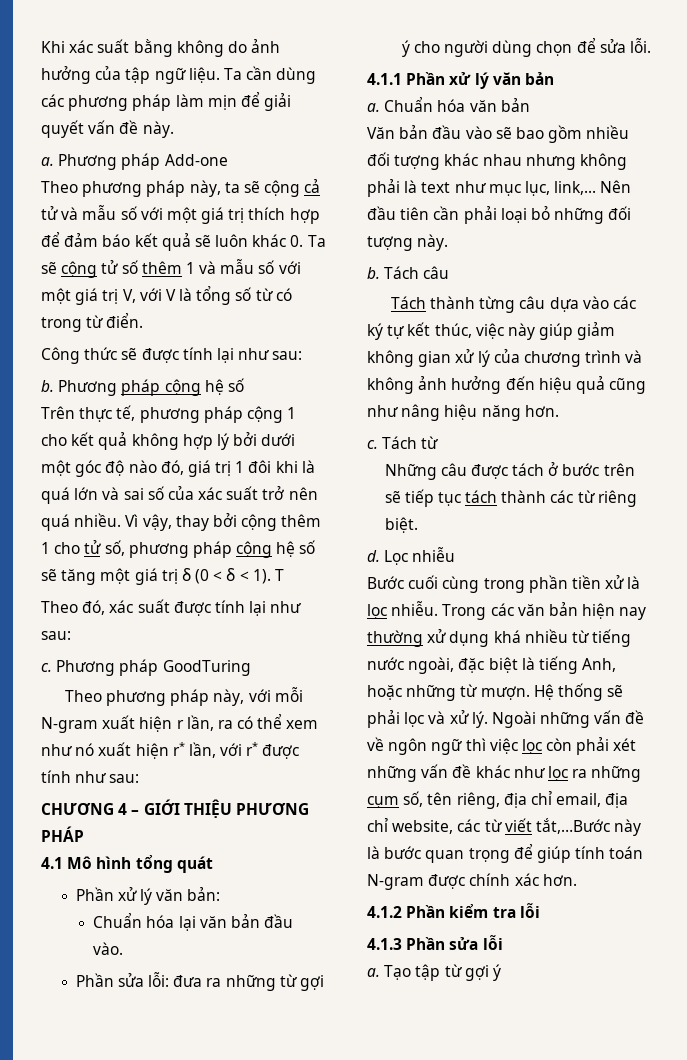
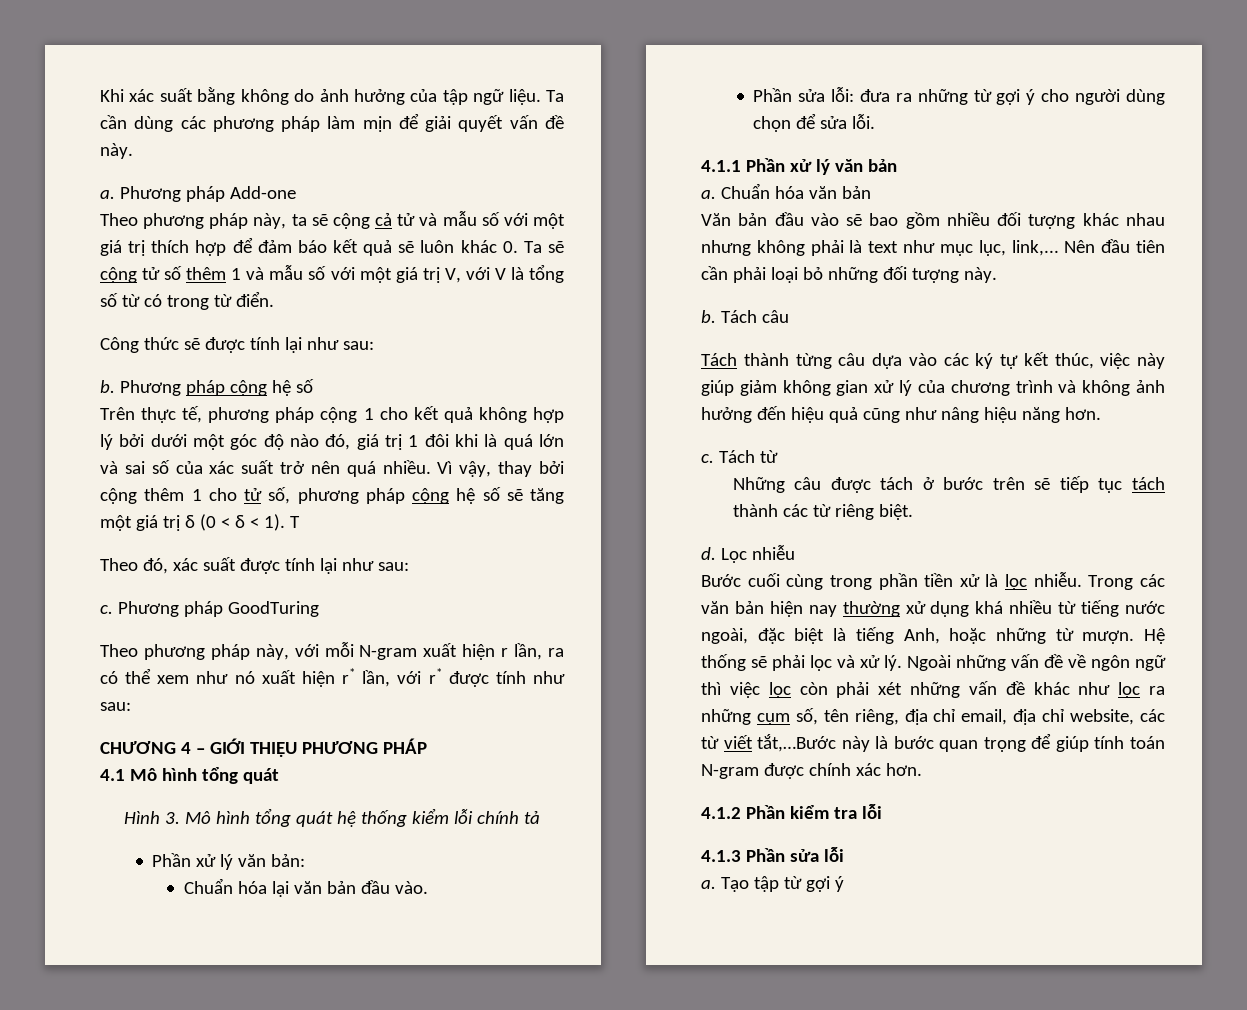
(213, 864) none -> [124,808,540,827] // Hình 3. Mô hình tổng quát hệ thống kiểm lỗi chính tả

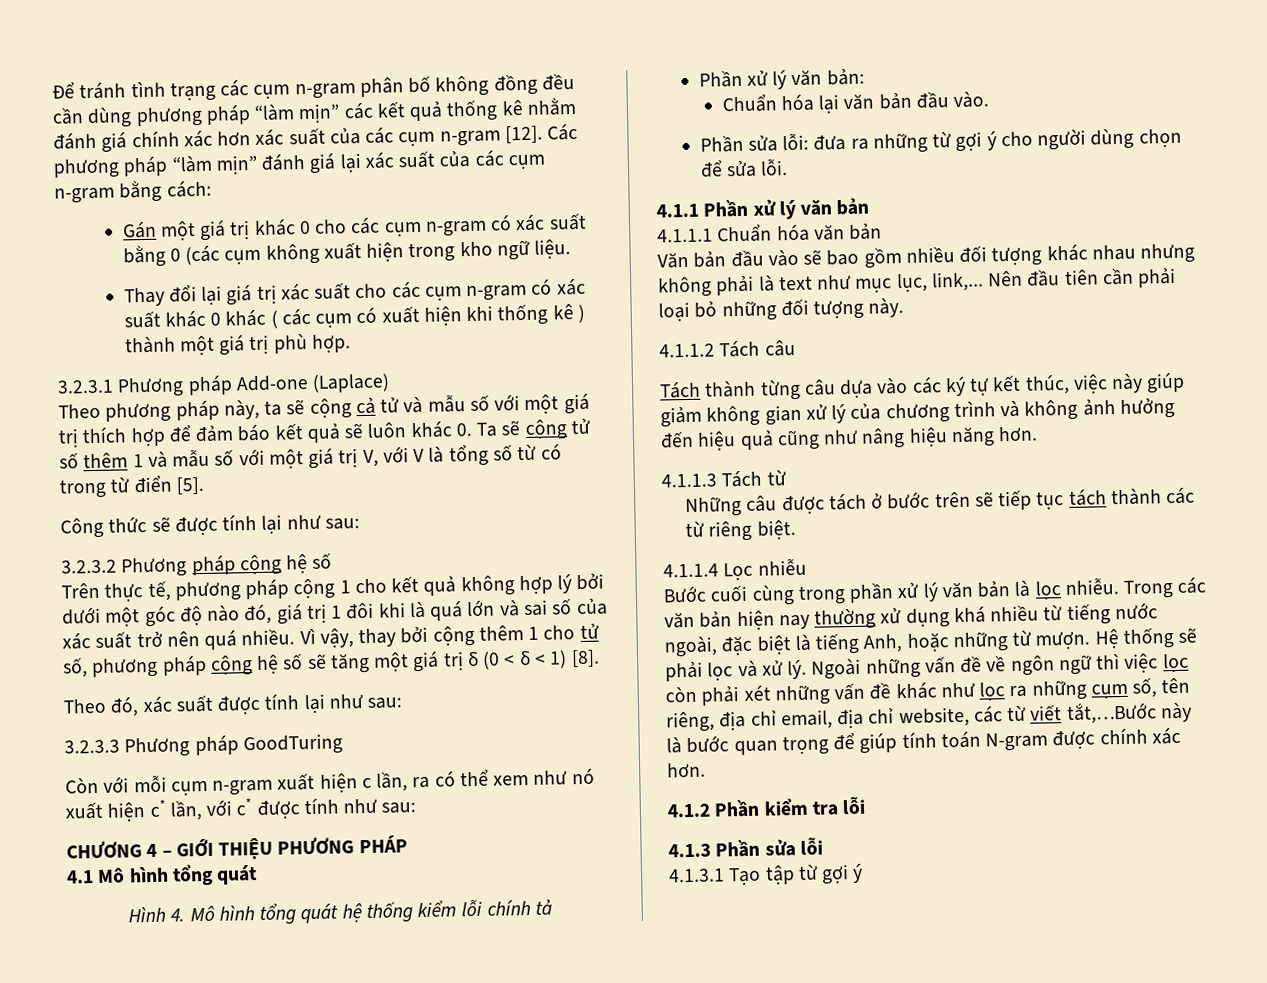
[100,87,564,105] [100,113,564,132] [100,143,133,159] [100,190,115,199] Khi xác suất bằng không do ảnh hưởng của tập ngữ liệu. Ta cần dùng các phương pháp làm mịn để giải quyết vấn đề này. // a. -> [52,73,575,102] [52,97,577,129] [53,123,579,153] [53,150,546,179] [54,179,212,204] [121,212,587,241] [122,239,572,268] [123,278,586,307] [123,303,585,329] [124,334,351,356] [57,379,114,394] Để tránh tình trạng các cụm n-gram phân bố không đồng đều cần dùng phương pháp “làm mịn” các kết quả thống kê nhằm đánh giá chính xác hơn xác suất của các cụm n-gram [12]. Các phương pháp “làm mịn” đánh giá lại xác suất của các cụm n-gram bằng cách: // Gán một giá trị khác 0 cho các cụm n-gram có xác suất bằng 0 (các cụm không xuất hiện trong kho ngữ liệu. // Thay đổi lại giá trị xác suất cho các cụm n-gram có xác suất khác 0 khác ( các cụm có xuất hiện khi thống kê ) thành một giá trị phù hợp. // 3.2.3.1
(296, 192) none -> [312,373,391,393] (Laplace)
[235,291,274,307] điển. -> [133,475,204,495] điển [5].
[100,380,115,393] b. -> [61,559,117,574] 3.2.3.2
[263,514,300,531] 1). T -> [549,649,600,669] 1) [8].
[100,605,113,614] c. -> [64,739,120,754] 3.2.3.3
[100,642,509,660] Theo phương pháp này, với mỗi N-gram xuất hiện r -> [65,772,372,796] Còn với mỗi cụm n-gram xuất hiện c
[342,668,356,684] r* -> [149,799,166,818] c*
[428,668,442,684] r* -> [236,798,253,816] c*
[165,812,181,824] 3. -> [170,908,186,922] 4.
[701,190,716,199] a. -> [657,228,713,243] 4.1.1.1
[701,310,716,323] b. -> [659,343,715,358] 4.1.1.2
[701,454,714,463] c. -> [661,473,717,488] 4.1.1.3
[701,547,716,560] d. -> [663,563,719,578] 4.1.1.4
[924,573,980,587] tiền xử -> [897,581,1012,602] xử lý văn bản
[701,880,716,889] a. -> [668,868,725,883] 4.1.3.1

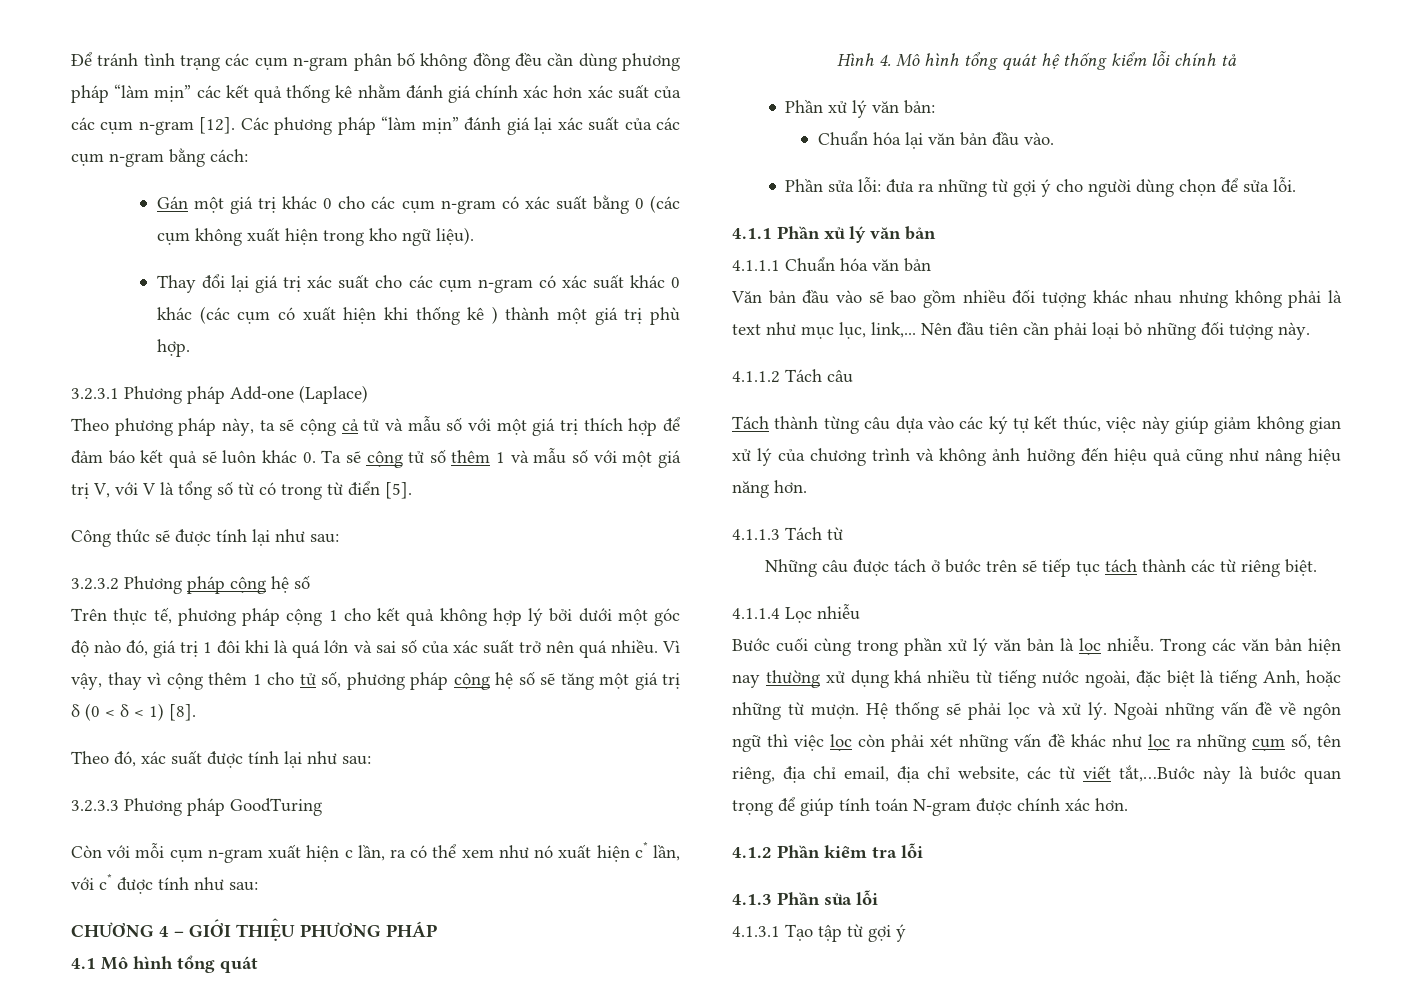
[534,239,572,259] liệu. -> [436,227,475,245] liệu).
[270,308,311,329] ( các -> [199,306,230,324] (các
[400,626,429,644] bởi -> [147,672,161,685] vì

